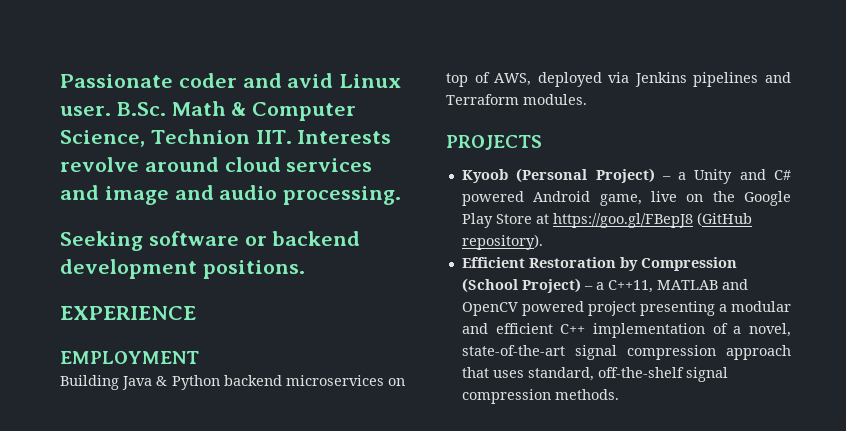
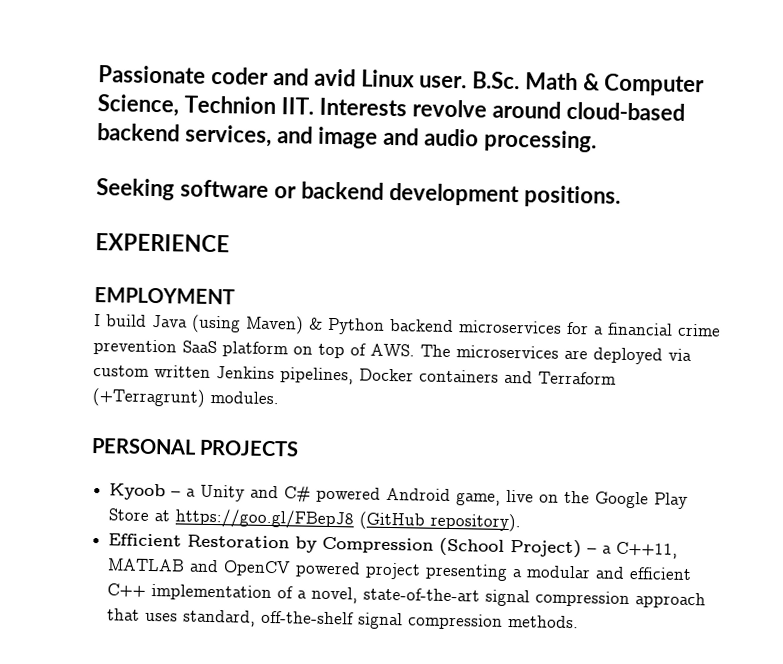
[224,157,373,172] cloud services -> [565,101,685,121] [97,123,272,147] cloud-based backend services,
[60,375,405,390] [446,72,759,87] Building Java & Python backend microservices on top of AWS, deployed via Jenkins pipelines -> [94,314,721,337] [93,339,692,365] [93,365,499,385] I build Java (using Maven) & Python backend microservices for a financial crime prevention SaaS platform on top of AWS. The microservices are deployed via custom written Jenkins pipelines, Docker containers
(519, 99) none -> [92,388,206,408] (+Terragrunt)
(587, 99) none -> [91,437,197,455] PERSONAL
[516,168,655,183] (Personal Project) -> (167, 492) none

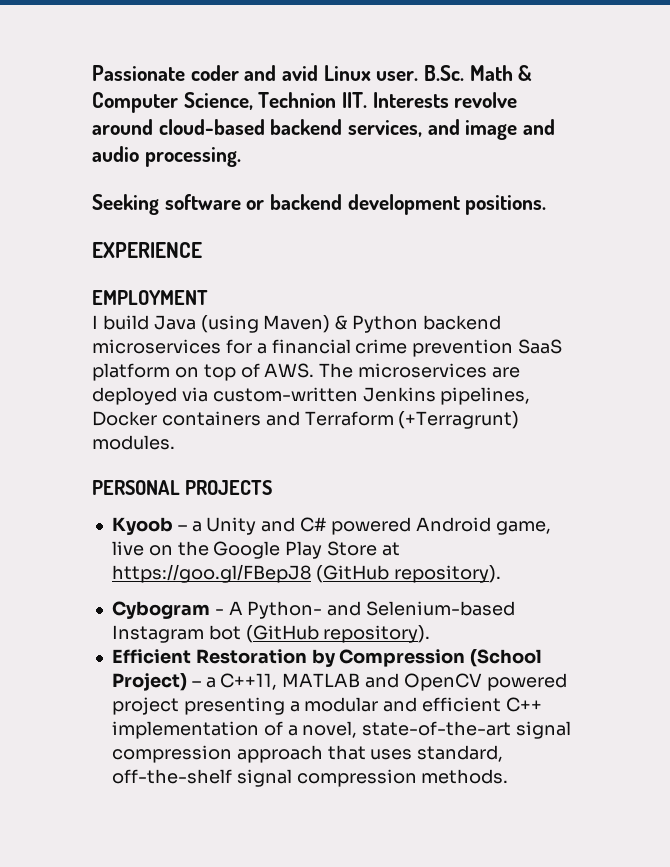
[93,365,211,378] custom written -> [212,387,358,402] custom-written
(522, 522) none -> [111,601,516,619] [111,625,431,643] // Cybogram - A Python- and Selenium-based Instagram bot (GitHub repository).

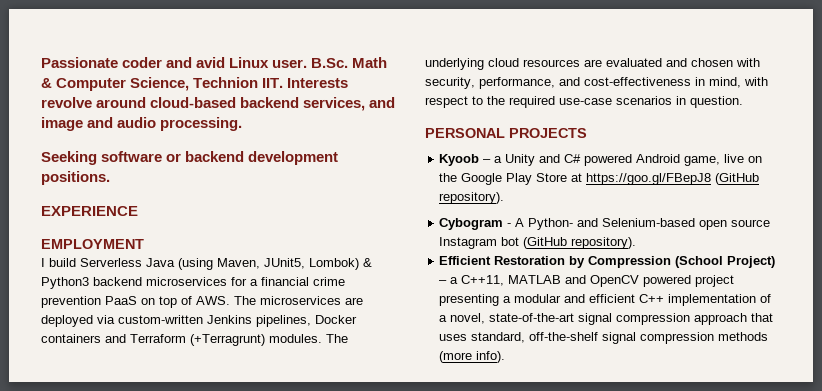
(149, 322) none -> [80,258,142,267] Serverless
[263,315,419,333] Maven) & Python -> [217,258,372,270] [41,277,89,289] Maven, JUnit5, Lombok) & Python3
[518,339,563,354] [92,363,170,381] SaaS platform -> [105,296,137,305] PaaS
(175, 442) none -> [326,334,348,343] [425,58,760,70] [425,77,768,89] [425,96,743,108] The underlying cloud resources are evaluated and chosen with security, performance, and cost-effectiveness in mind, with respect to the required use-case scenarios in question.
(516, 608) none -> [699,219,771,230] open source
[421,769,509,784] methods. -> [718,332,769,341] [439,351,506,363] methods (more info).

